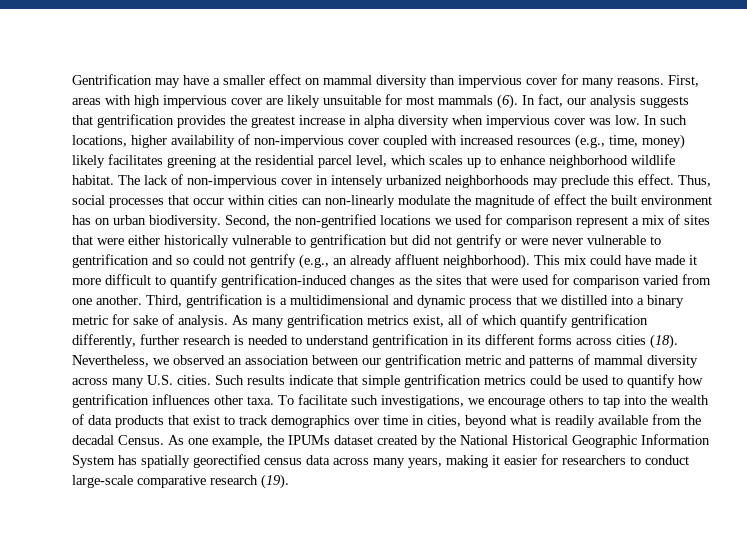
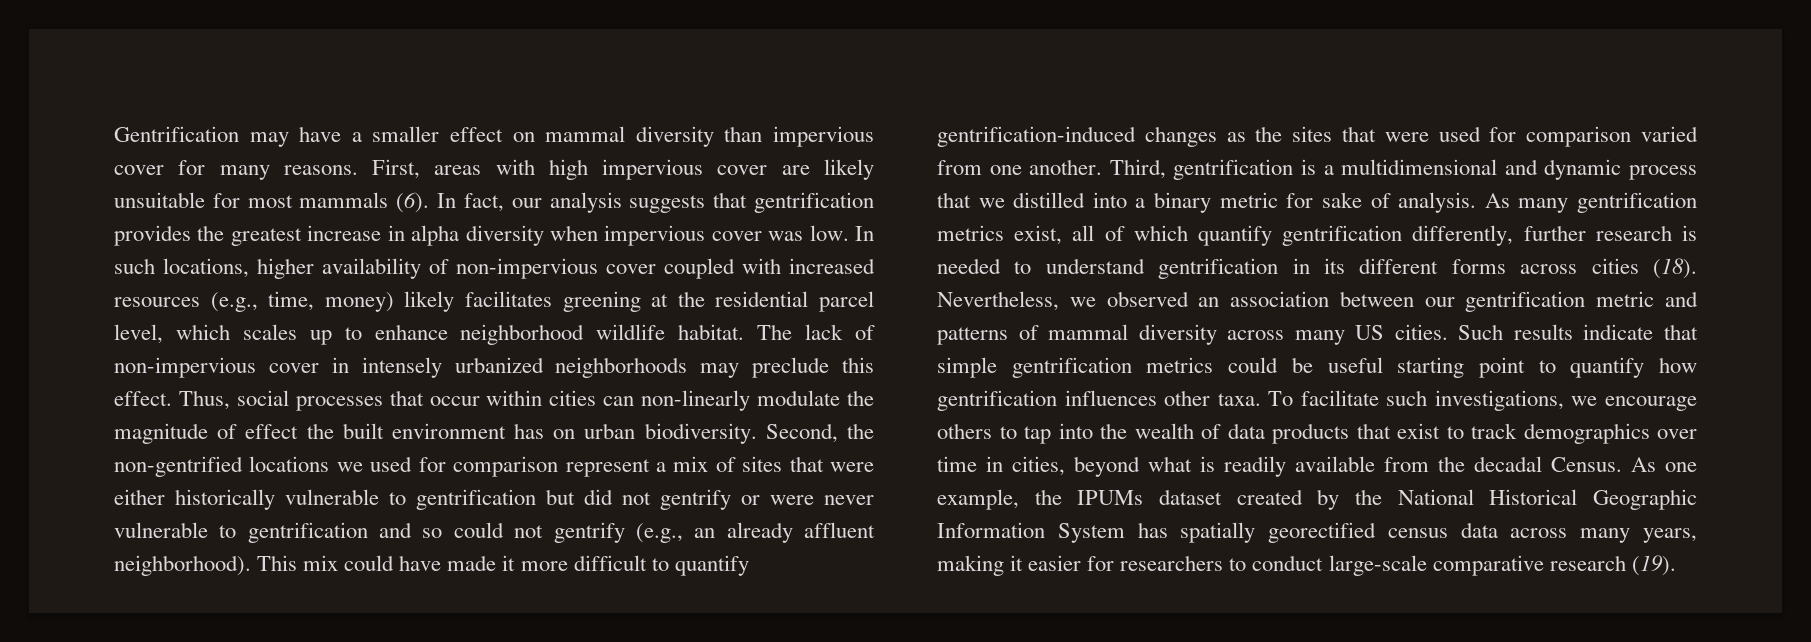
[147,375,173,385] U.S. -> [1355,325,1385,340] US
[582,375,609,385] used -> [1327,357,1525,378] useful starting point

